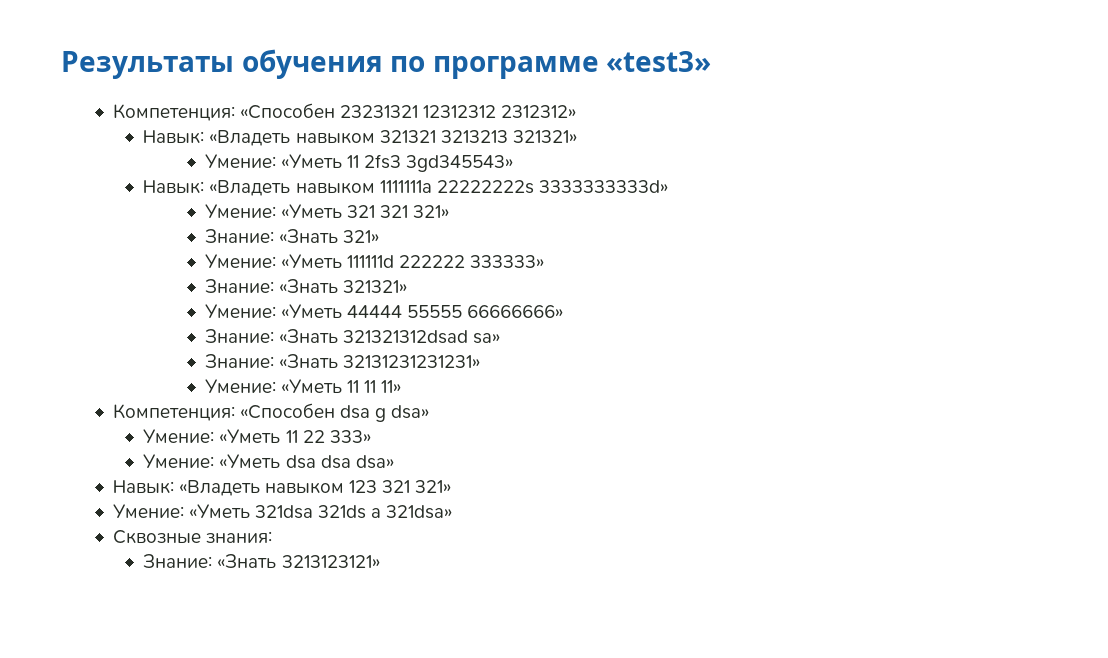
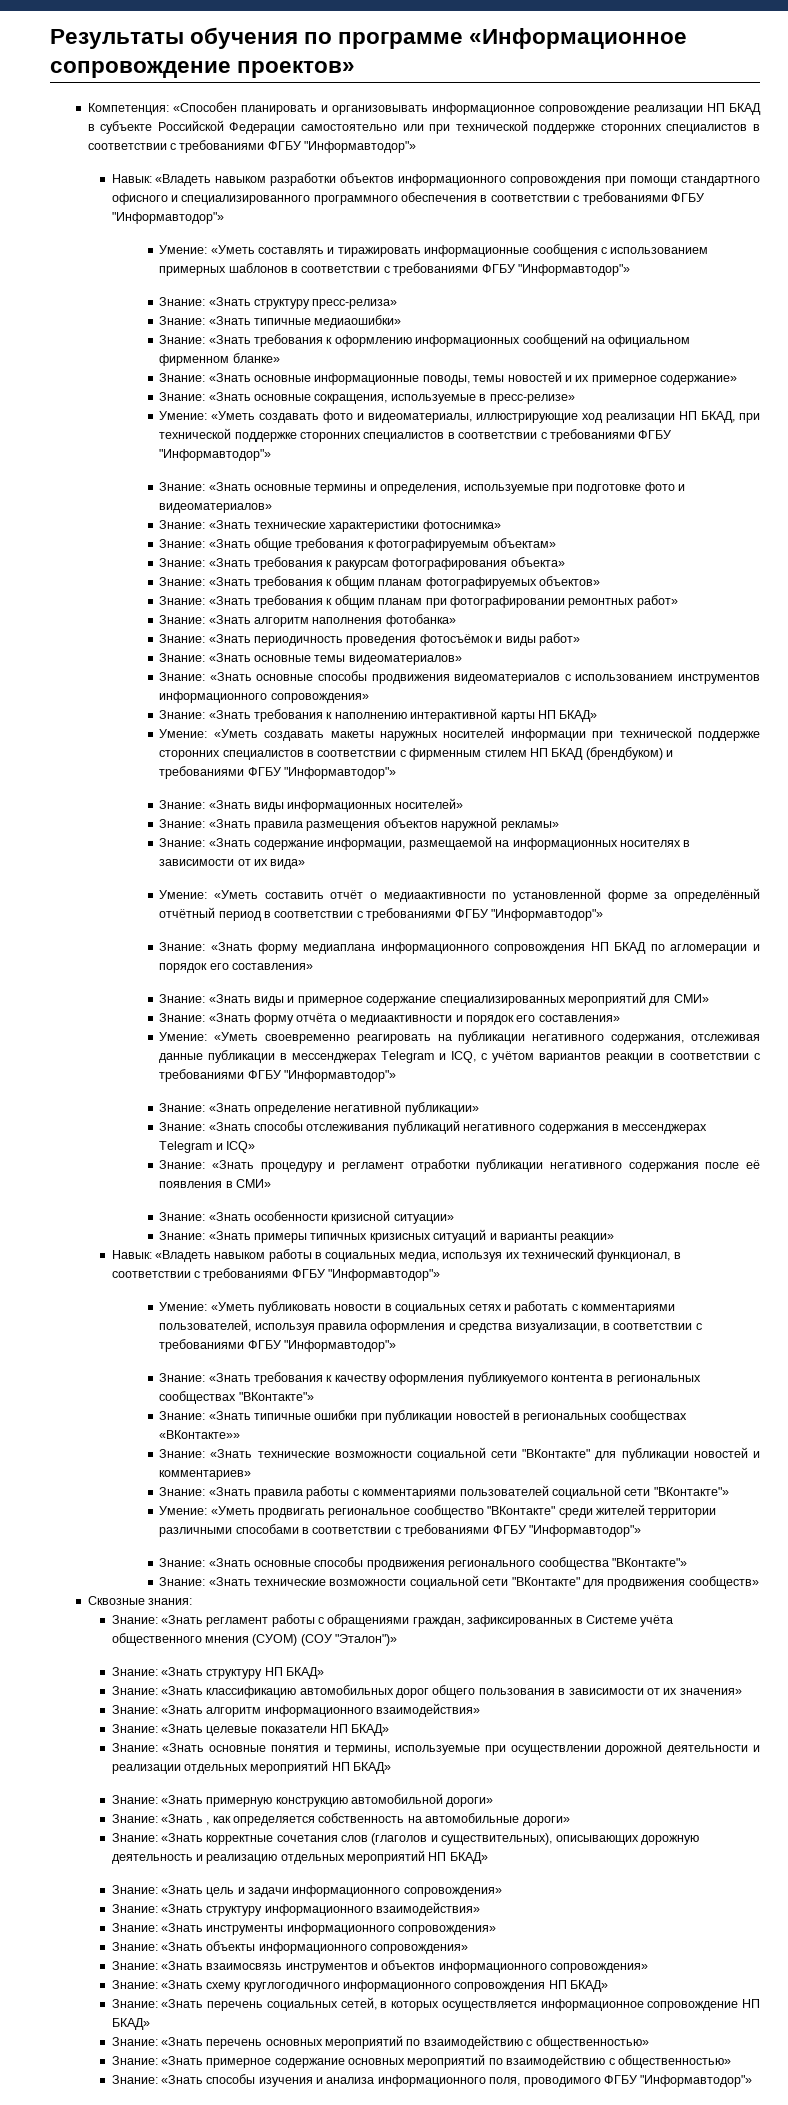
[606,51,712,72] [112,103,577,121] [143,130,578,146] [204,154,514,172] [143,180,669,196] [204,204,450,218] [204,229,380,243] [204,254,545,268] [204,279,408,293] [204,304,564,318] [204,329,501,344] [204,354,481,368] [204,379,402,393] [112,403,430,422] [143,429,371,443] [143,454,394,469] [112,480,452,496] [112,504,453,519] [112,530,272,544] [143,554,380,568] «test3» // Компетенция: «Способен 23231321 12312312 2312312» // Навык: «Владеть навыком 321321 3213213 321321» // Умение: «Уметь 11 2fs3 3gd345543» // Навык: «Владеть навыком 1111111a 22222222s 3333333333d» // Умение: «Уметь 321 321 321» // Знание: «Знать 321» // Умение: «Уметь 111111d 222222 333333» // Знание: «Знать 321321» // Умение: «Уметь 44444 55555 66666666» // Знание: «Знать 321321312dsad sa» // Знание: «Знать 32131231231231» // Умение: «Уметь 11 11 11» // Компетенция: «Способен dsa g dsa» // Умение: «Уметь 11 22 333» // Умение: «Уметь dsa dsa dsa» // Навык: «Владеть навыком 123 321 321» // Умение: «Уметь 321dsa 321ds a 321dsa» // Сквозные знания: // Знание: «Знать 3213123121» -> [469,28,688,49] [50,61,356,78] [87,102,761,115] [87,120,760,134] [87,140,417,153] [111,173,760,186] [111,192,704,205] [111,212,224,224] [159,244,709,257] [159,263,630,276] [159,297,398,309] [159,315,402,328] [159,333,691,347] [159,353,280,366] [159,371,738,385] [159,392,575,404] [159,411,760,423] [159,428,672,442] [159,449,272,461] [159,482,686,494] [159,503,273,513] [159,520,501,532] [159,538,556,551] [159,557,565,570] [159,576,600,589] [159,595,678,608] [159,614,456,627] [159,633,580,646] [159,653,462,665] [159,671,760,684] [159,691,369,703] [159,708,598,722] [159,727,760,741] [159,747,674,760] [159,766,397,779] [159,798,463,812] [159,817,559,831] [159,836,691,850] [159,859,306,869] [159,888,760,902] [159,907,603,921] [159,942,761,954] [159,963,314,973] [159,992,709,1006] [159,1013,620,1025] [159,1031,760,1044] [159,1050,760,1063] [159,1069,397,1082] [159,1101,479,1115] [159,1120,708,1134] [159,1141,256,1153] [159,1159,760,1172] [159,1179,272,1188] [159,1210,454,1224] [159,1229,615,1243] [111,1248,681,1262] [111,1268,441,1281] [159,1301,676,1314] [159,1319,702,1333] [159,1339,397,1352] [159,1372,701,1385] [159,1391,314,1404] [159,1409,687,1423] [159,1430,241,1439] [159,1447,760,1461] [159,1470,252,1480] [159,1485,729,1499] [159,1504,717,1518] [159,1524,641,1537] [159,1557,687,1570] [159,1575,759,1589] [87,1596,193,1605] [111,1614,674,1627] [111,1633,398,1646] [111,1667,325,1679] [111,1685,742,1698] [111,1703,481,1717] [111,1724,390,1736] [111,1741,760,1755] [111,1760,392,1774] [111,1793,494,1807] [111,1813,570,1826] [111,1833,699,1845] [111,1850,488,1864] [111,1885,502,1897] [111,1902,481,1916] [111,1923,497,1935] [111,1941,469,1954] [111,1960,649,1973] [111,1980,609,1992] [111,1997,760,2011] [111,2018,150,2030] [111,2035,649,2049] [111,2054,731,2068] [111,2074,753,2087] «Информационное сопровождение проектов» // Компетенция: «Способен планировать и организовывать информационное сопровождение реализации НП БКАД в субъекте Российской Федерации самостоятельно или при технической поддержке сторонних специалистов в соответствии с требованиями ФГБУ "Информавтодор"» // Навык: «Владеть навыком разработки объектов информационного сопровождения при помощи стандартного офисного и специализированного программного обеспечения в соответствии с требованиями ФГБУ "Информавтодор"» // Умение: «Уметь составлять и тиражировать информационные сообщения с использованием примерных шаблонов в соответствии с требованиями ФГБУ "Информавтодор"» // Знание: «Знать структуру пресс-релиза» // Знание: «Знать типичные медиаошибки» // Знание: «Знать требования к оформлению информационных сообщений на официальном фирменном бланке» // Знание: «Знать основные информационные поводы, темы новостей и их примерное содержание» // Знание: «Знать основные сокращения, используемые в пресс-релизе» // Умение: «Уметь создавать фото и видеоматериалы, иллюстрирующие ход реализации НП БКАД, при технической поддержке сторонних специалистов в соответствии с требованиями ФГБУ "Информавтодор"» // Знание: «Знать основные термины и определения, используемые при подготовке фото и видеоматериалов» // Знание: «Знать технические характеристики фотоснимка» // Знание: «Знать общие требования к фотографируемым объектам» // Знание: «Знать требования к ракурсам фотографирования объекта» // Знание: «Знать требования к общим планам фотографируемых объектов» // Знание: «Знать требования к общим планам при фотографировании ремонтных работ» // Знание: «Знать алгоритм наполнения фотобанка» // Знание: «Знать периодичность проведения фотосъёмок и виды работ» // Знание: «Знать основные темы видеоматериалов» // Знание: «Знать основные способы продвижения видеоматериалов с использованием инструментов информационного сопровождения» // Знание: «Знать требования к наполнению интерактивной карты НП БКАД» // Умение: «Уметь создавать макеты наружных носителей информации при технической поддержке сторонних специалистов в соответствии с фирменным стилем НП БКАД (брендбуком) и требованиями ФГБУ "Информавтодор"» // Знание: «Знать виды информационных носителей» // Знание: «Знать правила размещения объектов наружной рекламы» // Знание: «Знать содержание информации, размещаемой на информационных носителях в зависимости от их вида» // Умение: «Уметь составить отчёт о медиаактивности по установленной форме за определённый отчётный период в соответствии с требованиями ФГБУ "Информавтодор"» // Знание: «Знать форму медиаплана информационного сопровождения НП БКАД по агломерации и порядок его составления» // Знание: «Знать виды и примерное содержание специализированных мероприятий для СМИ» // Знание: «Знать форму отчёта о медиаактивности и порядок его составления» // Умение: «Уметь своевременно реагировать на публикации негативного содержания, отслеживая данные публикации в мессенджерах Telegram и ICQ, с учётом вариантов реакции в соответствии с требованиями ФГБУ "Информавтодор"» // Знание: «Знать определение негативной публикации» // Знание: «Знать способы отслеживания публикаций негативного содержания в мессенджерах Telegram и ICQ» // Знание: «Знать процедуру и регламент отработки публикации негативного содержания после её появления в СМИ» // Знание: «Знать особенности кризисной ситуации» // Знание: «Знать примеры типичных кризисных ситуаций и варианты реакции» // Навык: «Владеть навыком работы в социальных медиа, используя их технический функционал, в соответствии с требованиями ФГБУ "Информавтодор"» // Умение: «Уметь публиковать новости в социальных сетях и работать с комментариями пользователей, используя правила оформления и средства визуализации, в соответствии с требованиями ФГБУ "Информавтодор"» // Знание: «Знать требования к качеству оформления публикуемого контента в региональных сообществах "ВКонтакте"» // Знание: «Знать типичные ошибки при публикации новостей в региональных сообществах «ВКонтакте»» // Знание: «Знать технические возможности социальной сети "ВКонтакте" для публикации новостей и комментариев» // Знание: «Знать правила работы с комментариями пользователей социальной сети "ВКонтакте"» // Умение: «Уметь продвигать региональное сообщество "ВКонтакте" среди жителей территории различными способами в соответствии с требованиями ФГБУ "Информавтодор"» // Знание: «Знать основные способы продвижения регионального сообщества "ВКонтакте"» // Знание: «Знать технические возможности социальной сети "ВКонтакте" для продвижения сообществ» // Сквозные знания: // Знание: «Знать регламент работы с обращениями граждан, зафиксированных в Системе учёта общественного мнения (СУОМ) (СОУ "Эталон")» // Знание: «Знать структуру НП БКАД» // Знание: «Знать классификацию автомобильных дорог общего пользования в зависимости от их значения» // Знание: «Знать алгоритм информационного взаимодействия» // Знание: «Знать целевые показатели НП БКАД» // Знание: «Знать основные понятия и термины, используемые при осуществлении дорожной деятельности и реализации отдельных мероприятий НП БКАД» // Знание: «Знать примерную конструкцию автомобильной дороги» // Знание: «Знать , как определяется собственность на автомобильные дороги» // Знание: «Знать корректные сочетания слов (глаголов и существительных), описывающих дорожную деятельность и реализацию отдельных мероприятий НП БКАД» // Знание: «Знать цель и задачи информационного сопровождения» // Знание: «Знать структуру информационного взаимодействия» // Знание: «Знать инструменты информационного сопровождения» // Знание: «Знать объекты информационного сопровождения» // Знание: «Знать взаимосвязь инструментов и объектов информационного сопровождения» // Знание: «Знать схему круглогодичного информационного сопровождения НП БКАД» // Знание: «Знать перечень социальных сетей, в которых осуществляется информационное сопровождение НП БКАД» // Знание: «Знать перечень основных мероприятий по взаимодействию с общественностью» // Знание: «Знать примерное содержание основных мероприятий по взаимодействию с общественностью» // Знание: «Знать способы изучения и анализа информационного поля, проводимого ФГБУ "Информавтодор"»

